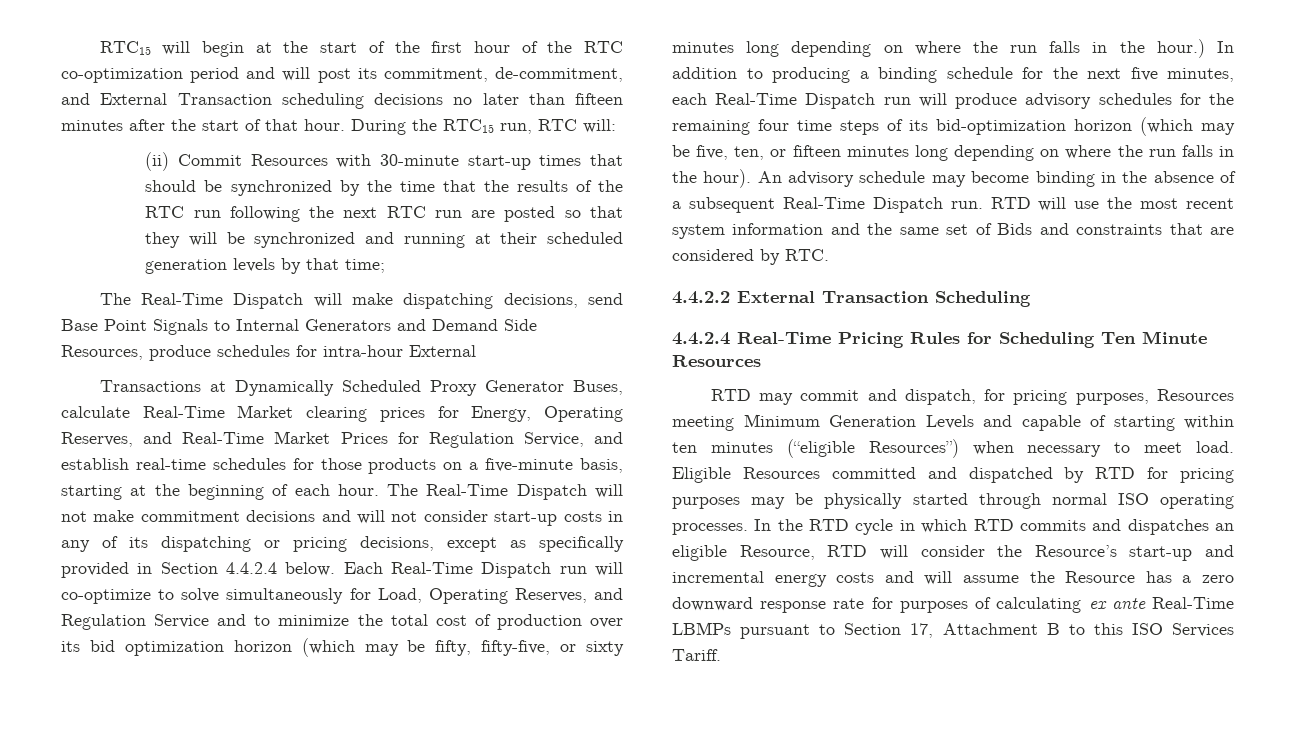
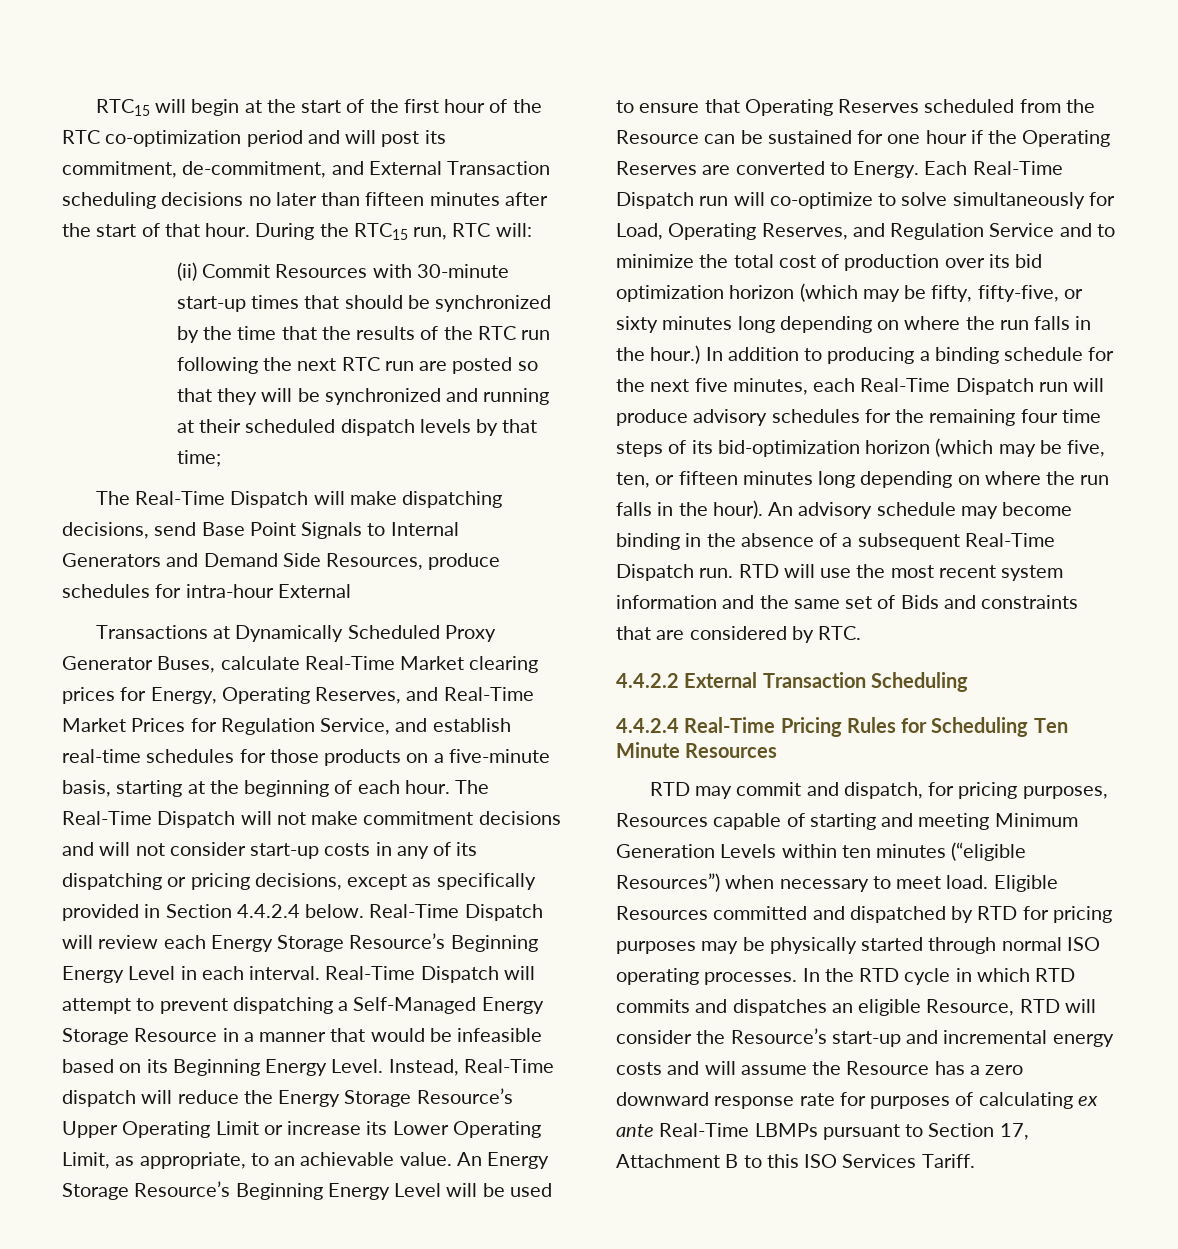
[145,259,228,274] generation -> [340,419,415,436] dispatch
(336, 569) none -> [369,904,543,921] [62,933,538,952] [62,966,535,983] [62,997,544,1014] [62,1028,543,1045] [62,1059,554,1076] [62,1088,513,1107] [62,1121,541,1138] [62,1152,550,1169] [62,1181,552,1200] [616,99,1095,116] [616,130,1111,147] [616,161,920,178] Real-Time Dispatch will review each Energy Storage Resource’s Beginning Energy Level in each interval. Real-Time Dispatch will attempt to prevent dispatching a Self-Managed Energy Storage Resource in a manner that would be infeasible based on its Beginning Energy Level. Instead, Real-Time dispatch will reduce the Energy Storage Resource’s Upper Operating Limit or increase its Lower Operating Limit, as appropriate, to an achievable value. An Energy Storage Resource’s Beginning Energy Level will be used to ensure that Operating Reserves scheduled from the Resource can be sustained for one hour if the Operating Reserves are converted to Energy.
[672,414,1175,431] meeting Minimum Generation Levels and capable of starting -> [713,813,1078,830] [616,844,777,858] capable of starting and meeting Minimum Generation Levels

